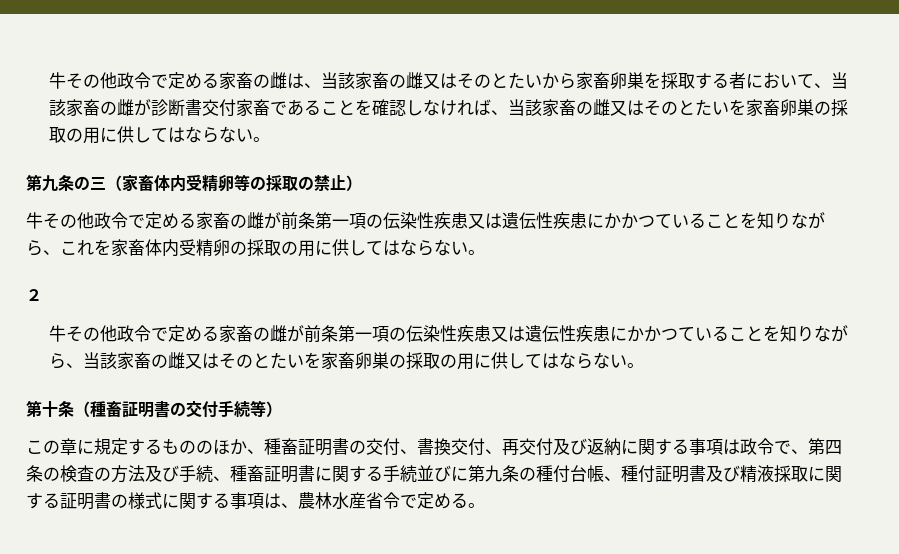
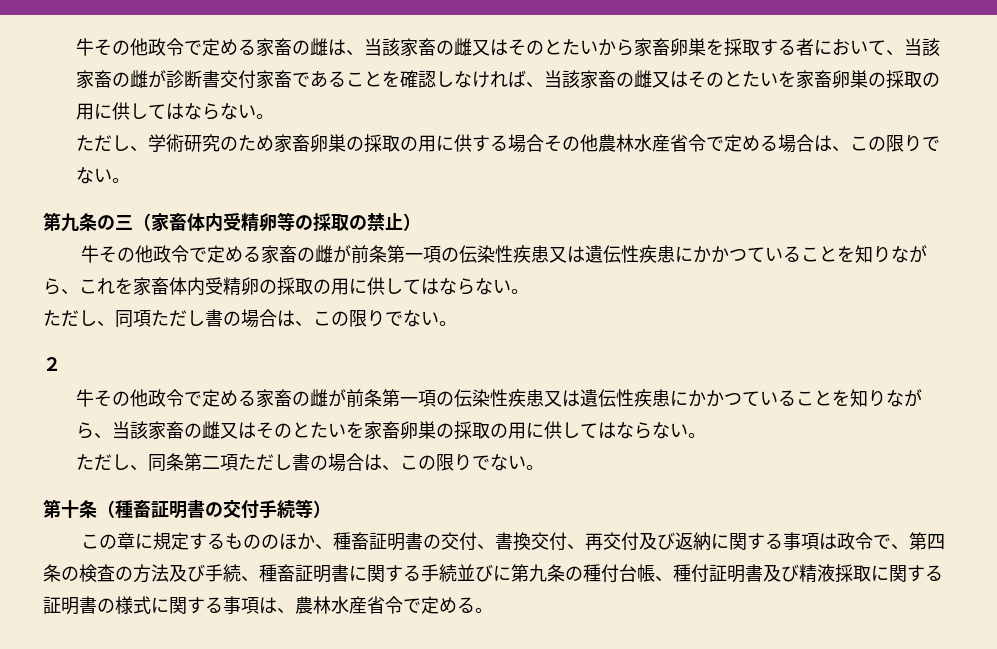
(271, 139) none -> [76,134,941,153] [76,167,131,184] // ただし、学術研究のため家畜卵巣の採取の用に供する場合その他農林水産省令で定める場合は、この限りでない。
(485, 252) none -> [43,309,457,328] // ただし、同項ただし書の場合は、この限りでない。
(645, 365) none -> [76,453,545,472] // ただし、同条第二項ただし書の場合は、この限りでない。

